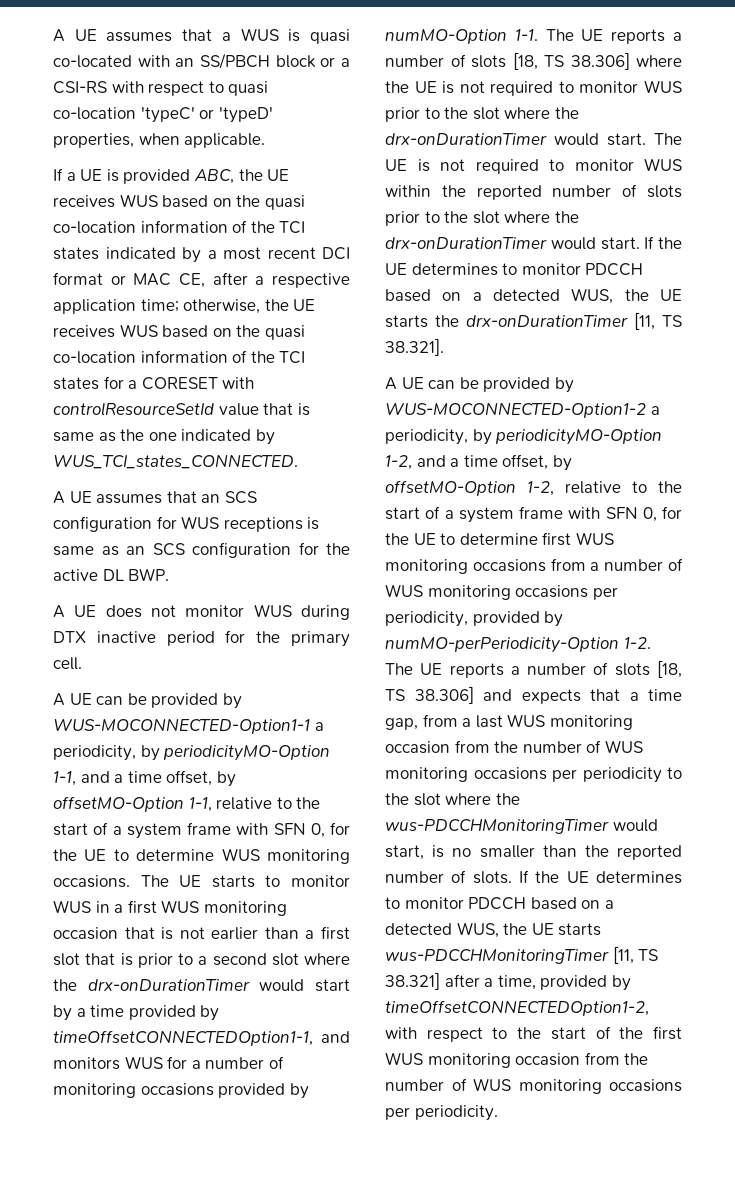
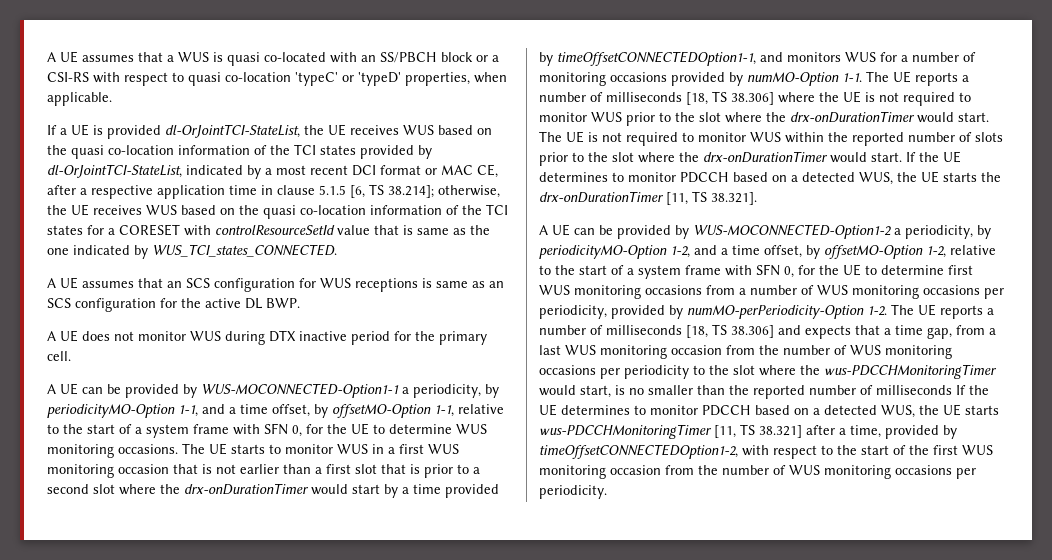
[193,169,234,184] ABC, -> [165,124,300,138] dl-OrJointTCI-StateList,
(99, 253) none -> [360,145,432,159] [47,164,182,178] provided by dl-OrJointTCI-StateList,
[140,299,179,312] time; -> [229,184,434,198] time in clause 5.1.5 [6, TS 38.214];
[471,55,506,68] slots -> [606,92,682,102] milliseconds
[614,663,650,676] slots -> [606,325,682,335] milliseconds
[472,871,512,884] slots. -> [876,385,952,395] milliseconds

